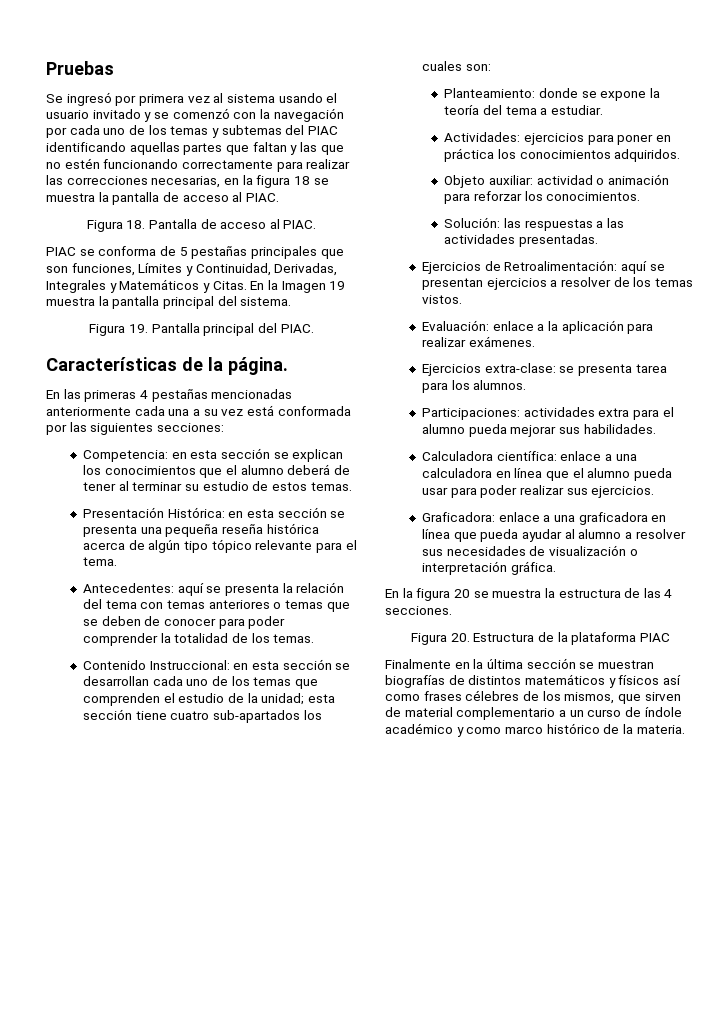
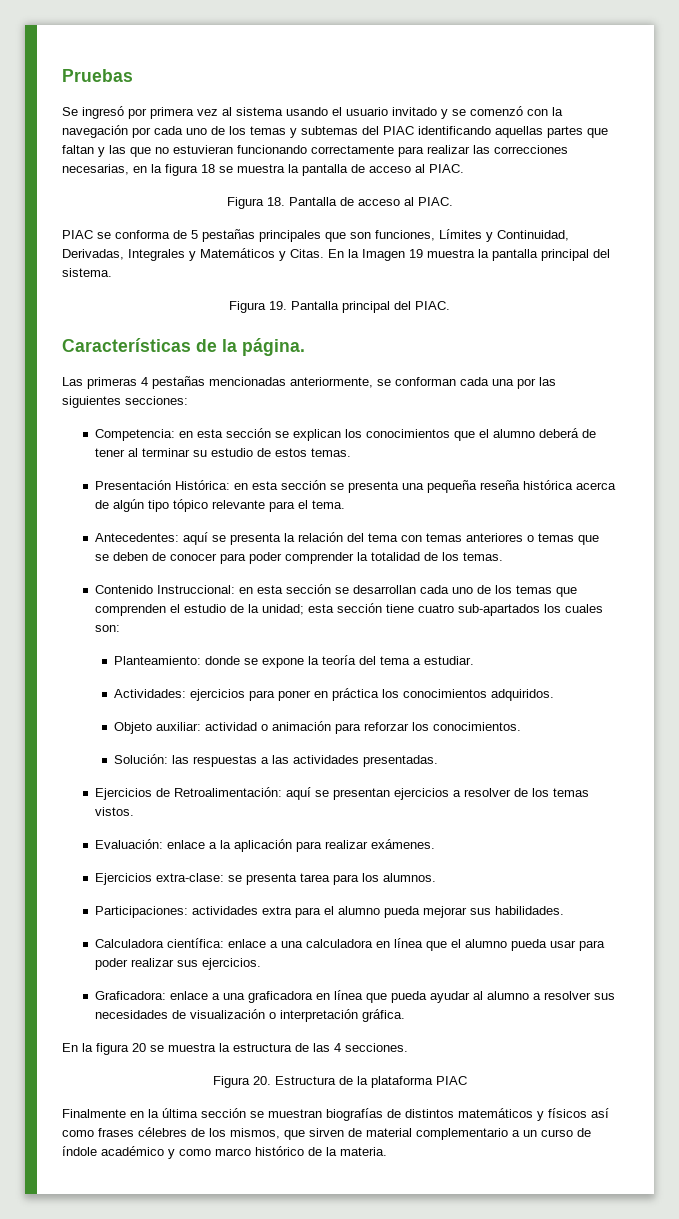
[64,158,100,169] estén -> [173,145,233,154] estuvieran
[46,389,81,399] En las -> [62,377,83,386] Las
[46,405,351,416] anteriormente cada una a su vez está conformada -> [290,377,514,388] anteriormente, se conforman cada una

